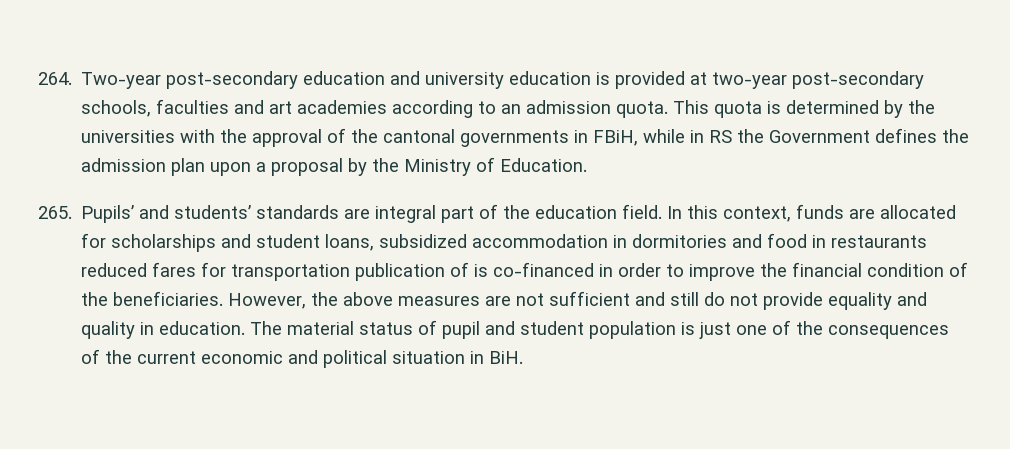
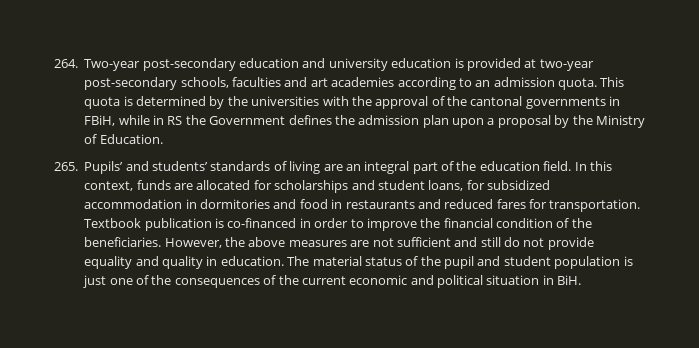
[344,209,371,219] are -> [273,161,361,174] of living are an
(375, 242) none -> [466,180,485,190] for
(928, 241) none -> [417,199,441,209] and
[231,262,470,281] transportation publication of -> [549,199,641,212] [84,218,212,231] transportation. Textbook publication
(438, 327) none -> [420,256,441,266] the

